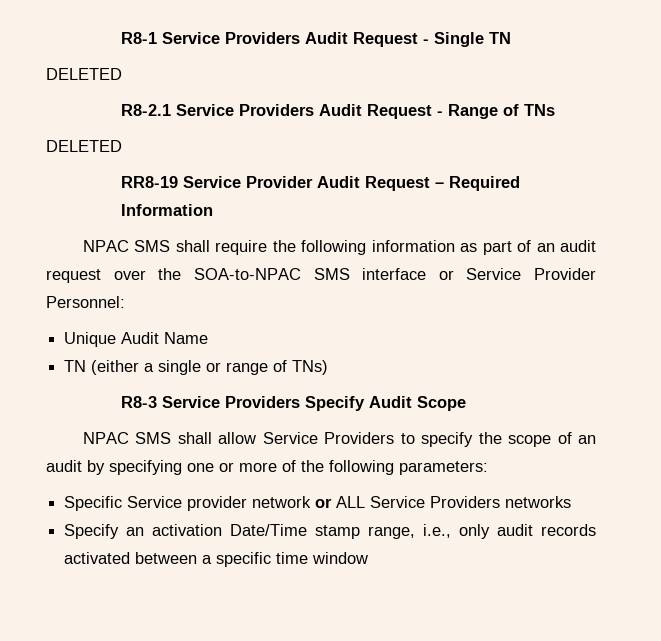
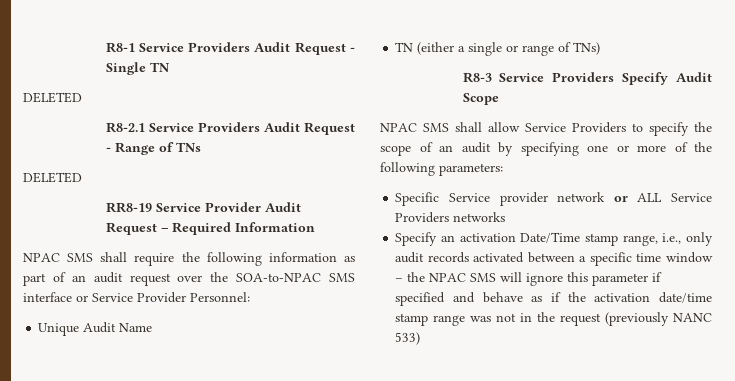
(369, 558) none -> [395,272,663,286] [395,292,712,306] [395,312,712,326] [395,332,421,345] – the NPAC SMS will ignore this parameter if specified and behave as if the activation date/time stamp range was not in the request (previously NANC 533)

